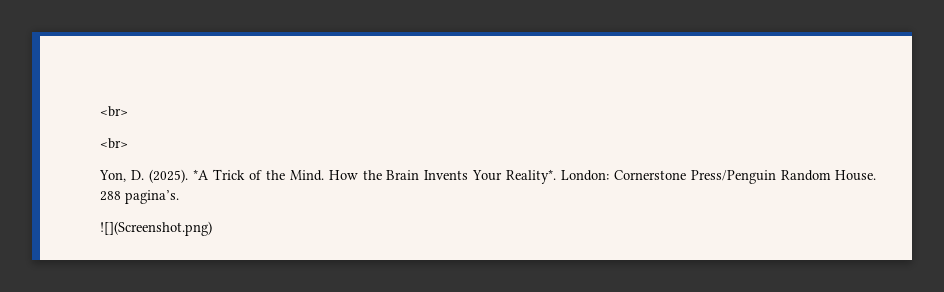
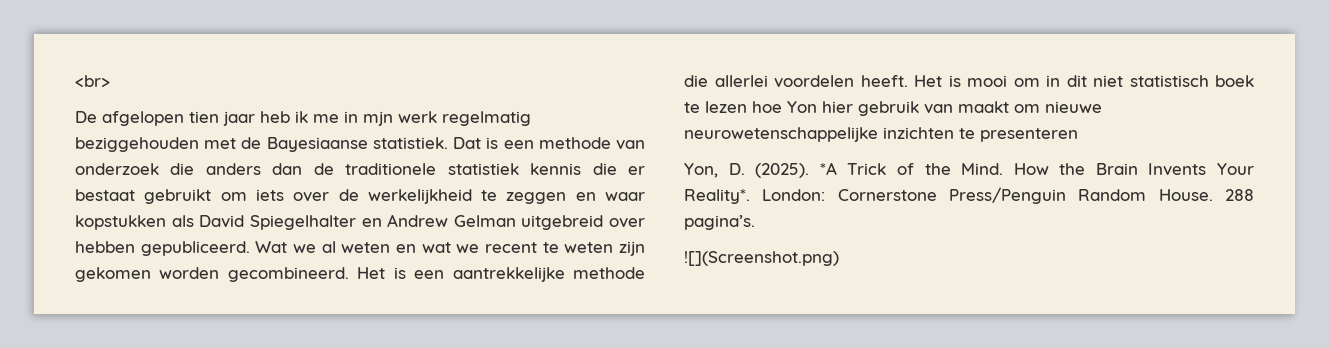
[100,106,128,117] [100,138,128,149] <br> // <br> -> [75,75,110,87] [75,111,531,126] [75,137,645,152] [75,163,646,175] [75,189,645,204] [75,214,645,230] [75,241,646,256] [75,267,646,282] [684,75,1254,88] [684,101,1102,116] [684,127,1078,142] <br> // De afgelopen tien jaar heb ik me in mjn werk regelmatig beziggehouden met de Bayesiaanse statistiek. Dat is een methode van onderzoek die anders dan de traditionele statistiek kennis die er bestaat gebruikt om iets over de werkelijkheid te zeggen en waar kopstukken als David Spiegelhalter en Andrew Gelman uitgebreid over hebben gepubliceerd. Wat we al weten en wat we recent te weten zijn gekomen worden gecombineerd. Het is een aantrekkelijke methode die allerlei voordelen heeft. Het is mooi om in dit niet statistisch boek te lezen hoe Yon hier gebruik van maakt om nieuwe neurowetenschappelijke inzichten te presenteren

